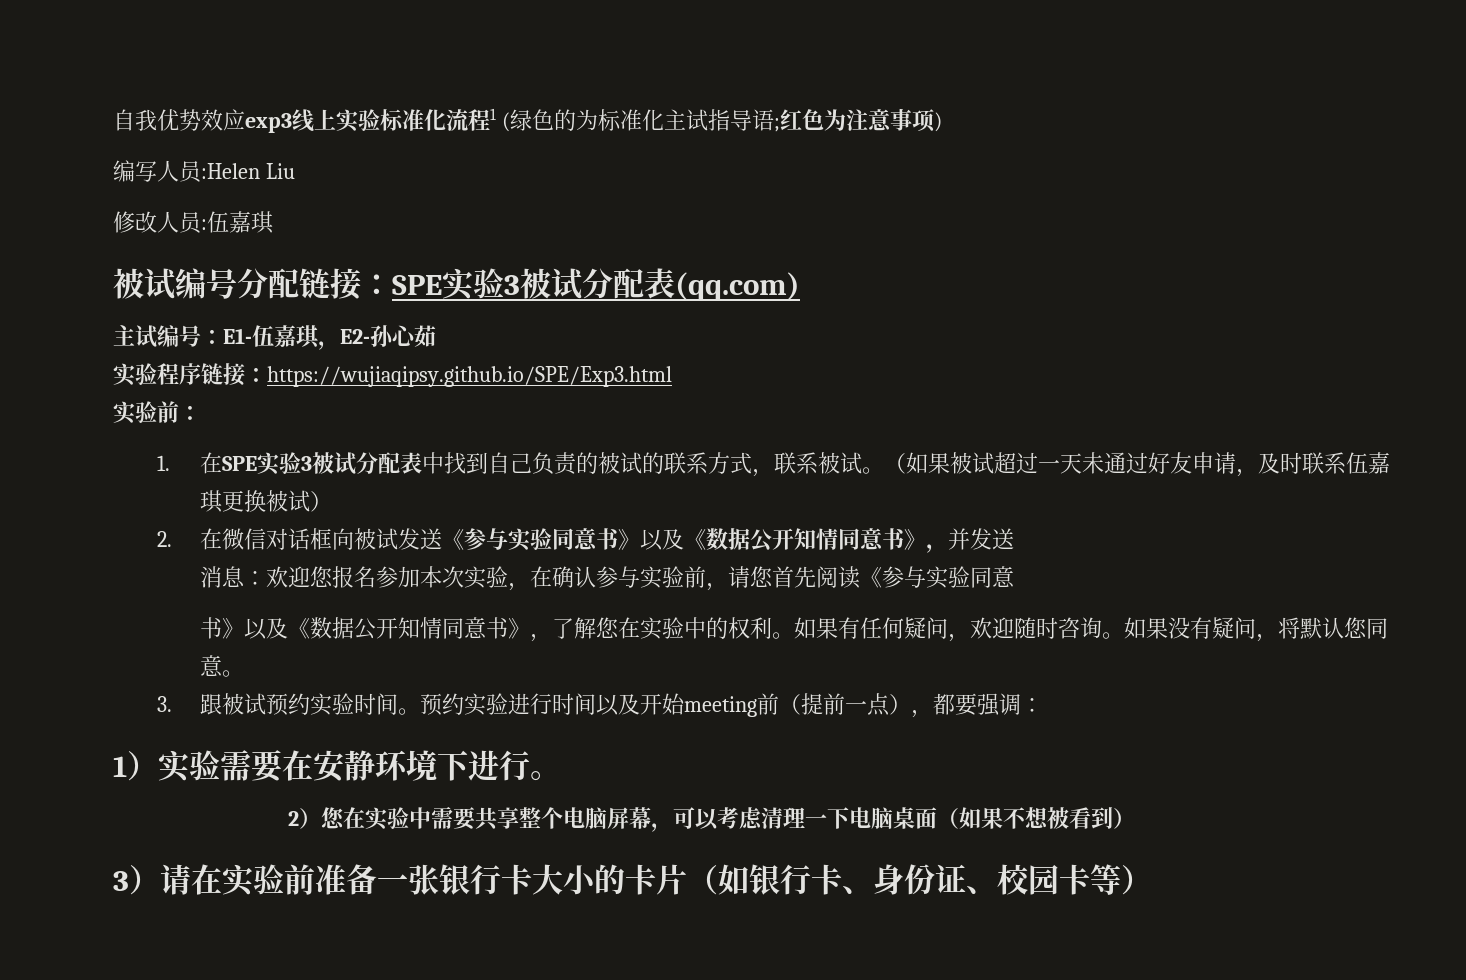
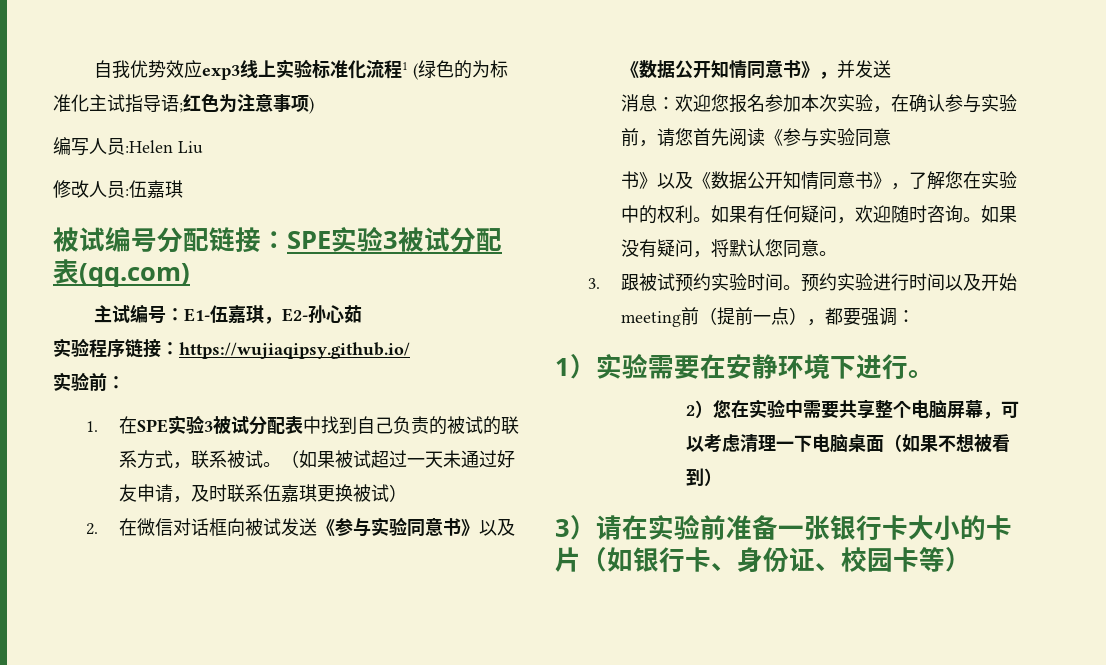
[267,366,672,387] https://wujiaqipsy.github.io/SPE/Exp3.html -> [179,342,410,359] https://wujiaqipsy.github.io/

